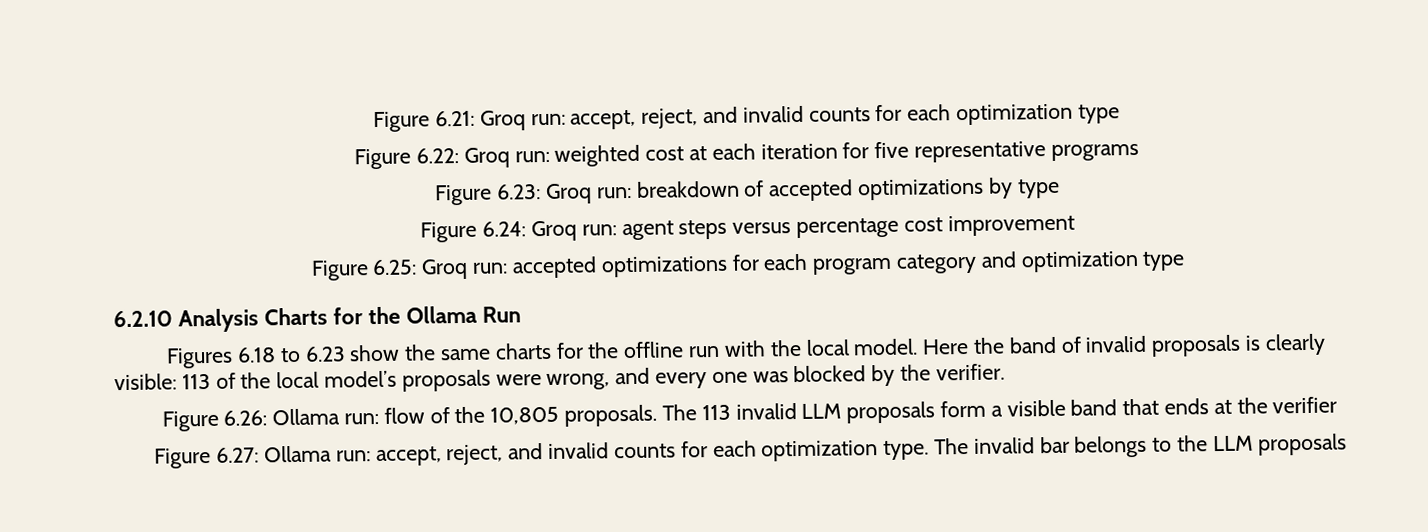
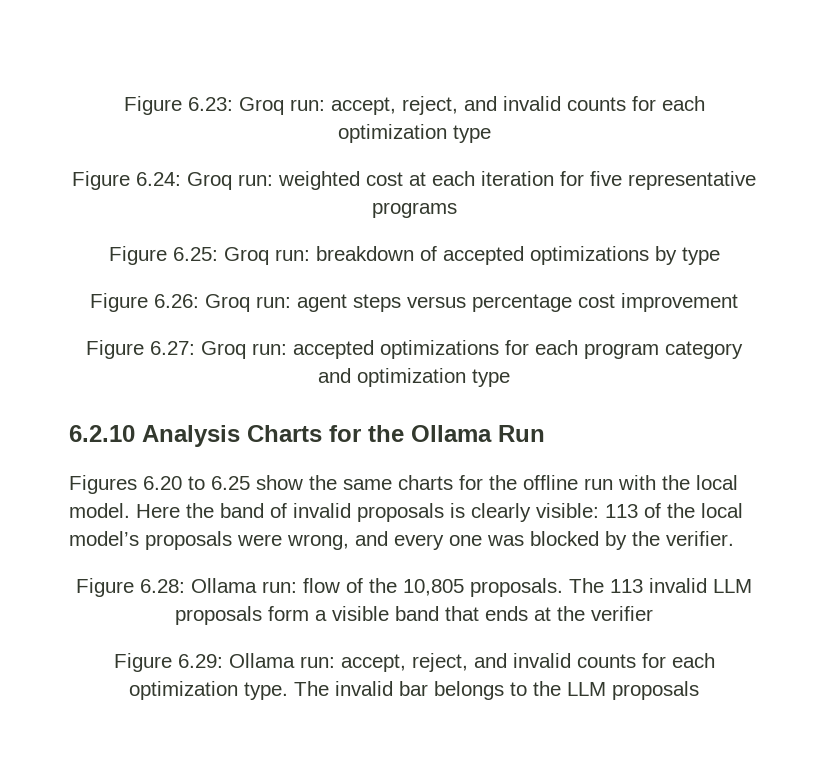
[373,110,475,133] Figure 6.21: -> [123,96,233,115] Figure 6.23:
[415,148,459,164] 6.22: -> [136,172,181,186] 6.24:
[497,184,542,200] 6.23: -> [172,247,218,261] 6.25:
[482,221,527,237] 6.24: -> [154,294,199,308] 6.26:
[372,259,418,276] 6.25: -> [150,341,195,355] 6.27:
[237,346,346,363] 6.18 to 6.23 -> [143,476,250,490] 6.20 to 6.25
[223,410,268,426] 6.26: -> [140,579,185,593] 6.28:
[216,447,260,463] 6.27: -> [177,654,223,668] 6.29:

